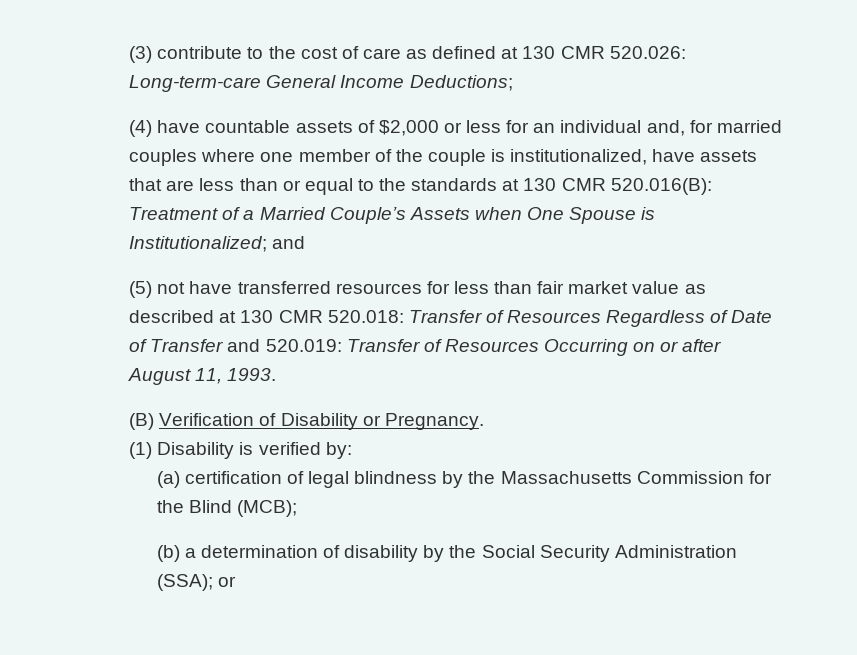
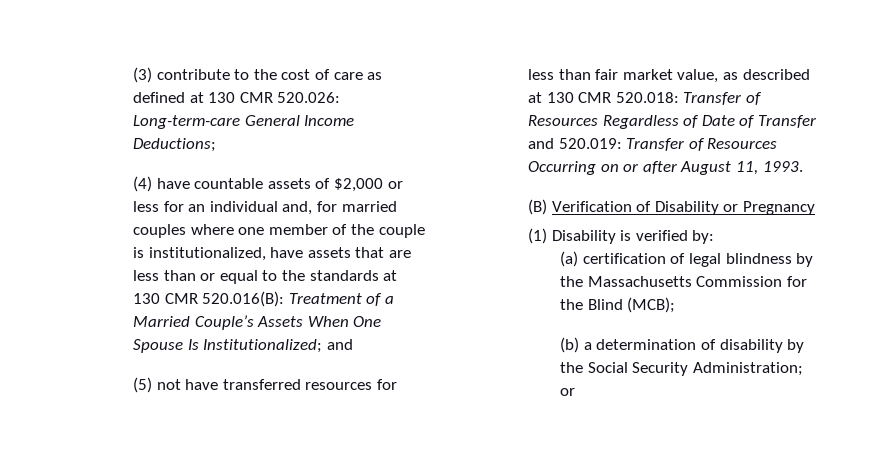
[474,207,522,220] when -> [307,316,349,327] When
[641,207,656,220] is -> [187,339,199,350] Is
[632,281,680,294] value -> [677,69,719,83] value,
[384,413,484,430] Pregnancy. -> [743,201,816,215] Pregnancy
[614,545,737,558] [156,574,213,591] Administration (SSA); -> [692,362,803,376] Administration;

